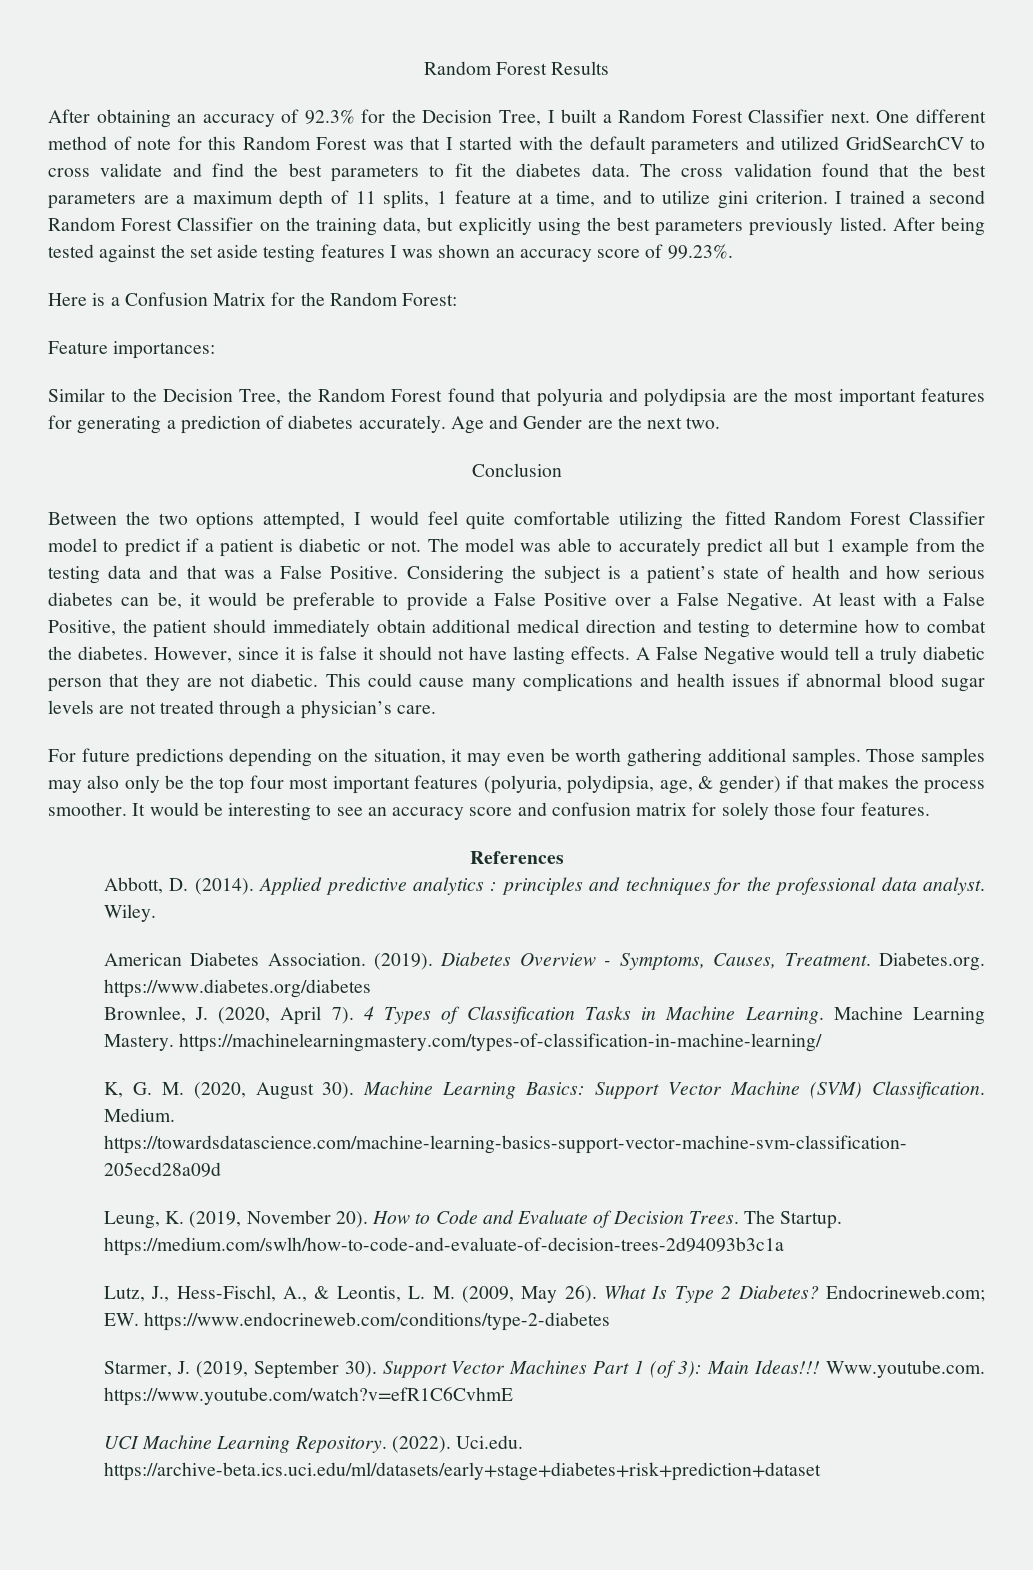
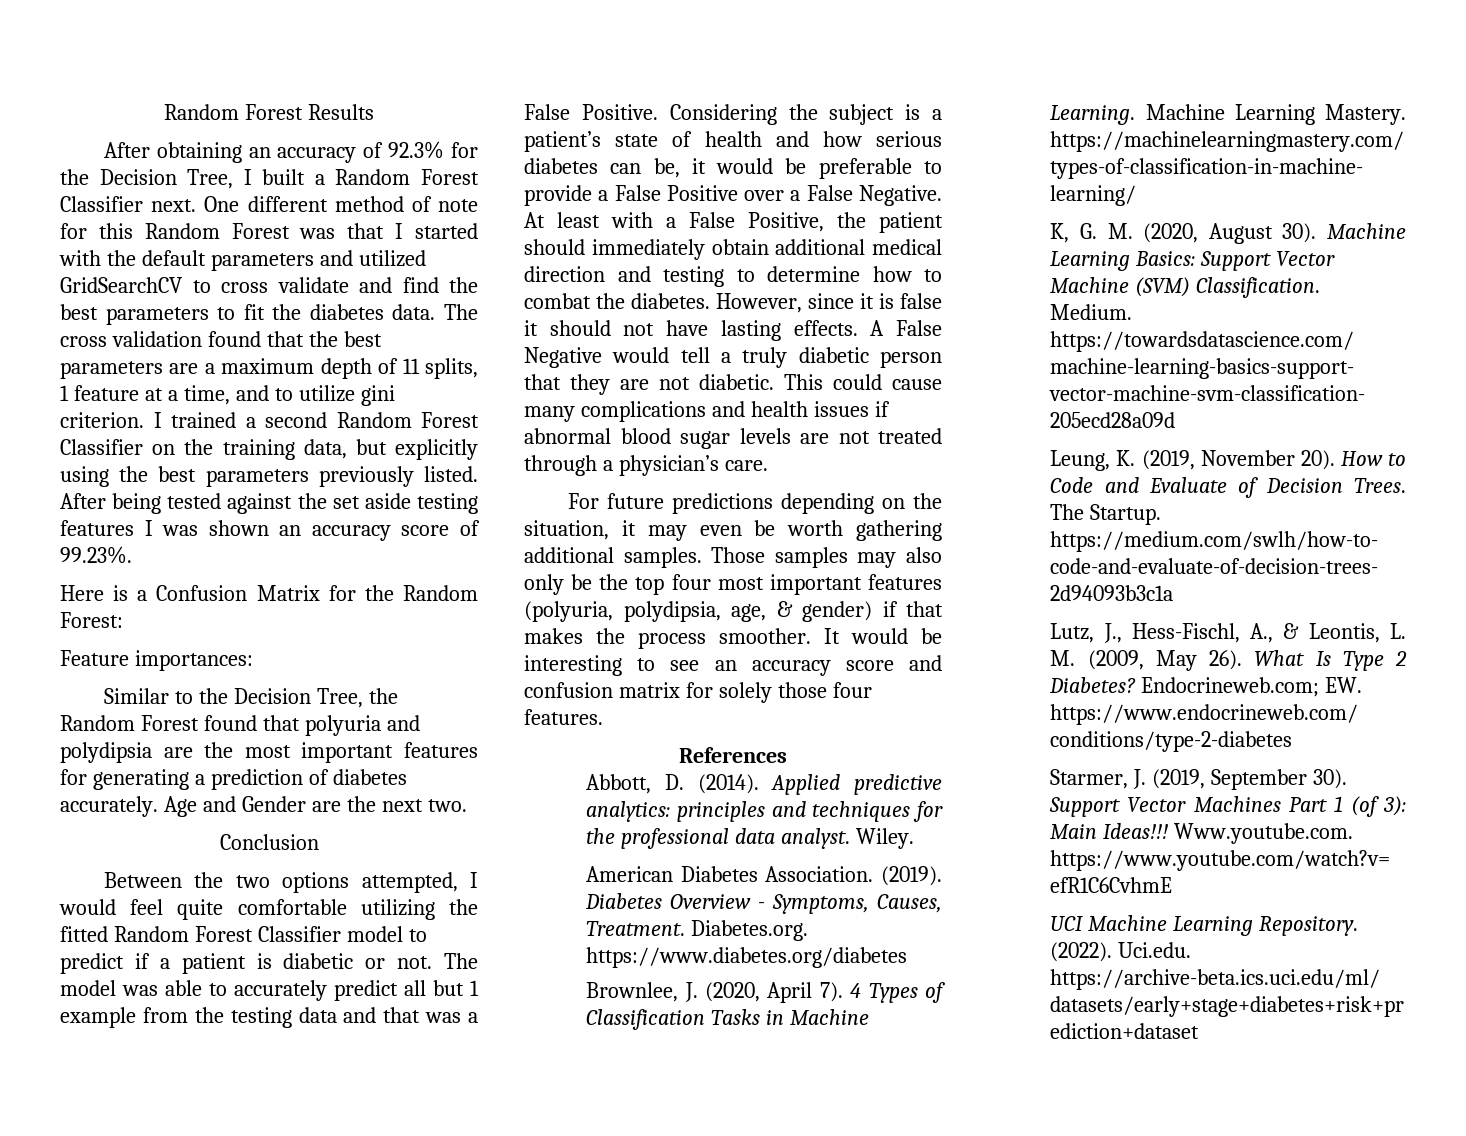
[412,877,498,895] analytics : -> [586,801,671,822] analytics:

